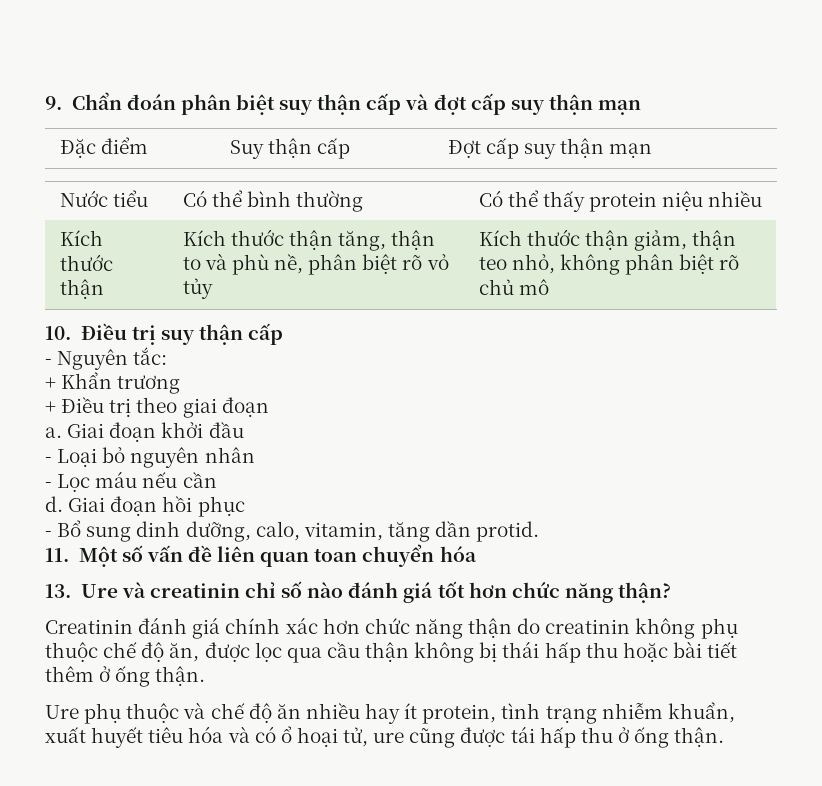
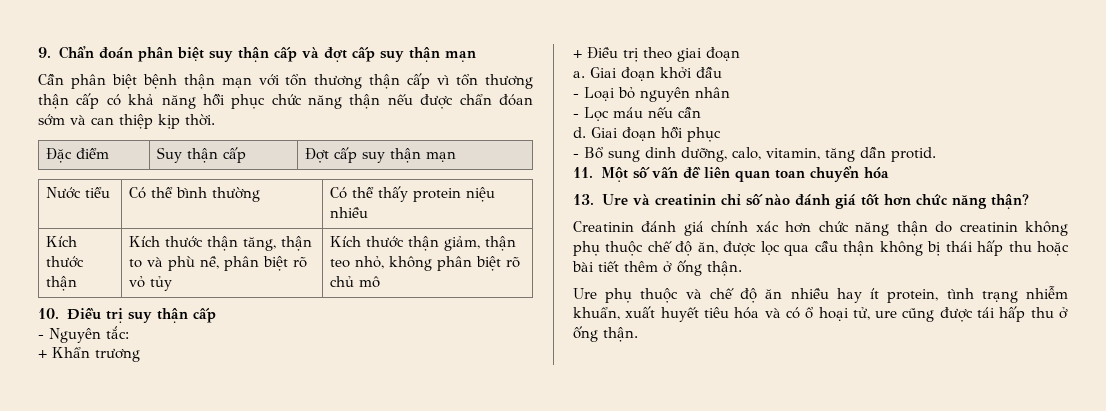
(642, 107) none -> [38,73,533,89] [38,93,533,109] [38,114,215,129] // Cần phân biệt bệnh thận mạn với tổn thương thận cấp vì tổn thương thận cấp có khả năng hồi phục chức năng thận nếu được chẩn đóan sớm và can thiệp kịp thời.

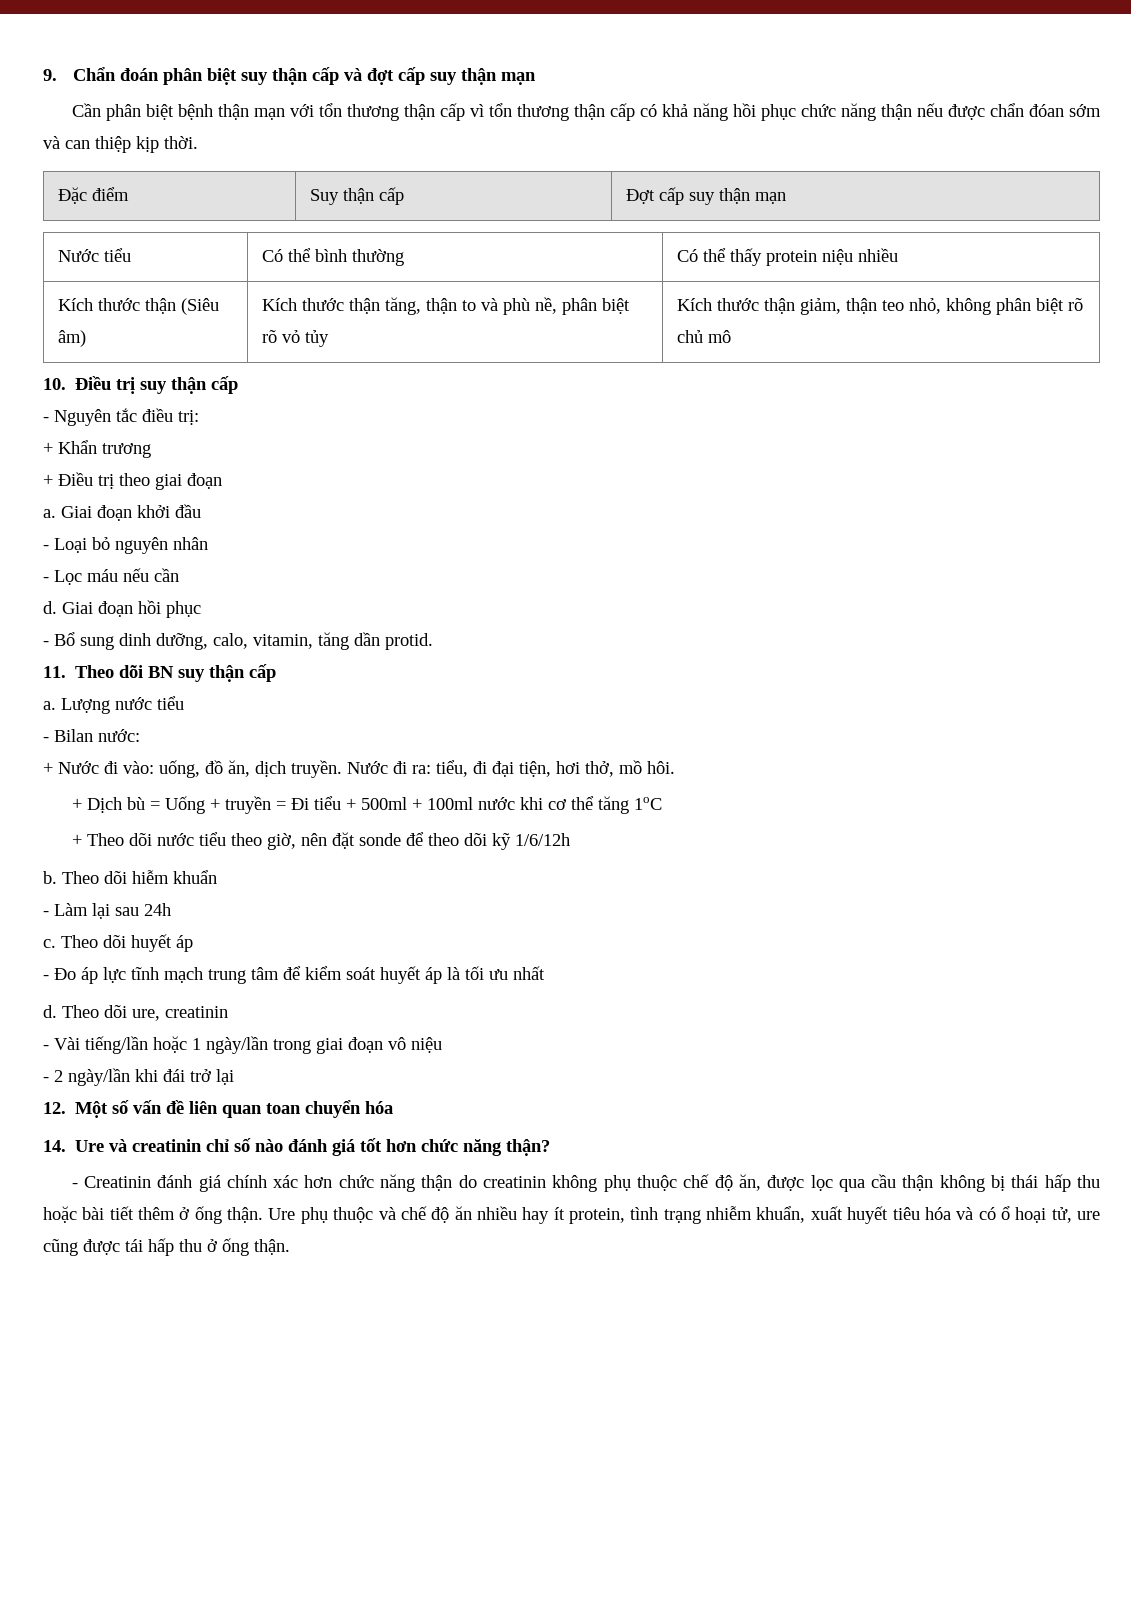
(78, 283) none -> [180,298,219,315] [57,330,86,347] (Siêu âm)
[106,326,129,339] tắc: -> [116,408,199,425] tắc điều trị:
(593, 172) none -> [75,664,277,682] [43,696,184,714] [43,729,140,742] [43,760,675,778] [71,796,662,814] [71,832,570,850] [43,870,217,884] [43,903,171,919] [43,934,193,952] [43,966,545,984] [43,1005,228,1021] [43,1036,442,1054] [43,1068,234,1086] [43,1102,66,1114] Theo dõi BN suy thận cấp // a. Lượng nước tiểu // - Bilan nước: // + Nước đi vào: uống, đồ ăn, dịch truyền. Nước đi ra: tiểu, đi đại tiện, hơi thở, mồ hôi. // + Dịch bù = Uống + truyền = Đi tiểu + 500ml + 100ml nước khi cơ thể tăng 1oC // + Theo dõi nước tiểu theo giờ, nên đặt sonde để theo dõi kỹ 1/6/12h // b. Theo dõi hiễm khuẩn // - Làm lại sau 24h // c. Theo dõi huyết áp // - Đo áp lực tĩnh mạch trung tâm để kiểm soát huyết áp là tối ưu nhất // d. Theo dõi ure, creatinin // - Vài tiếng/lần hoặc 1 ngày/lần trong giai đoạn vô niệu // - 2 ngày/lần khi đái trở lại // 12.
[573,194,594,205] 13. -> [43,1140,66,1152] 14.
(1029, 201) none -> [71,1183,78,1188] -
(742, 268) // -> (264, 1215) none

